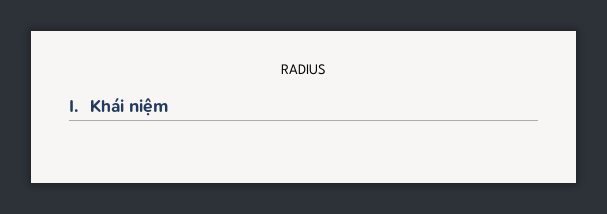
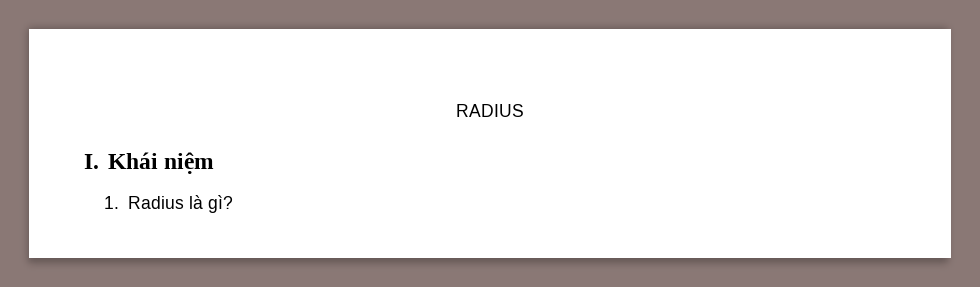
(168, 107) none -> [104,195,234,213] // 1. Radius là gì?

